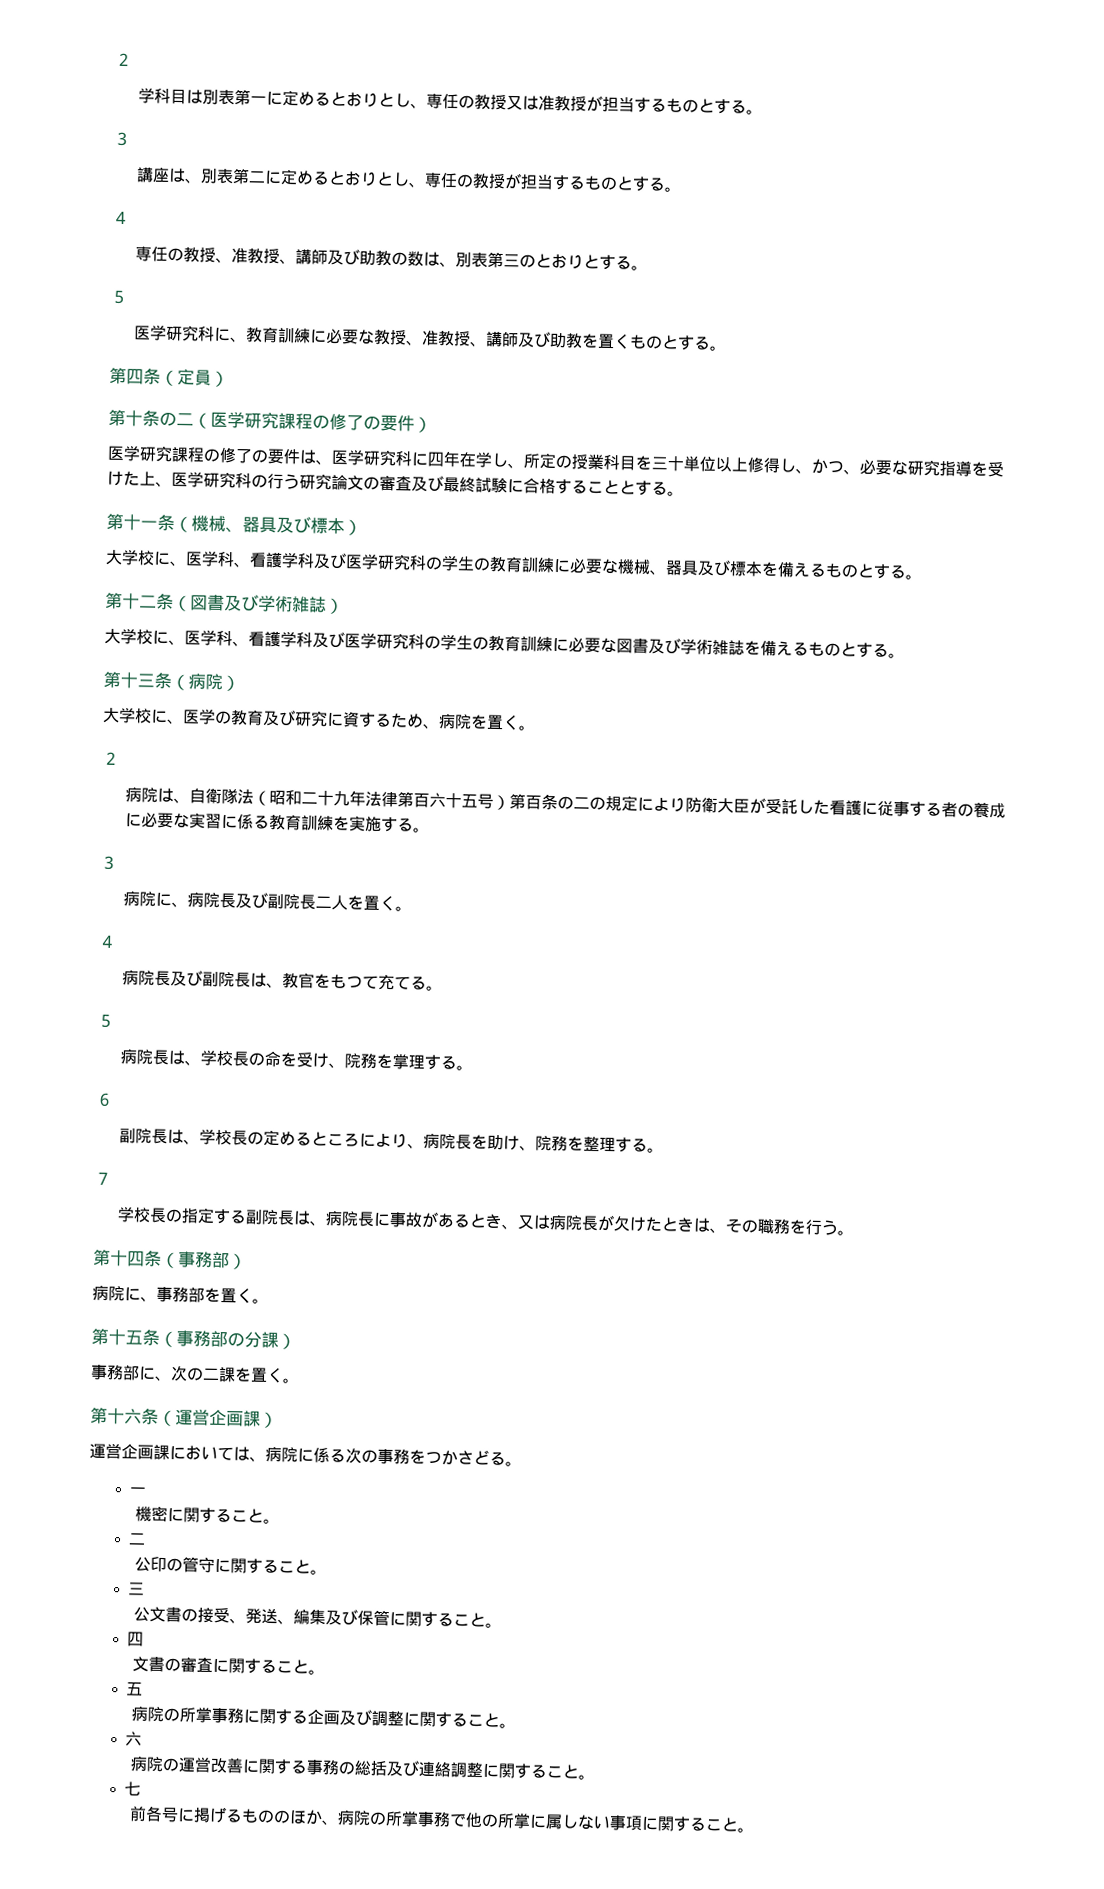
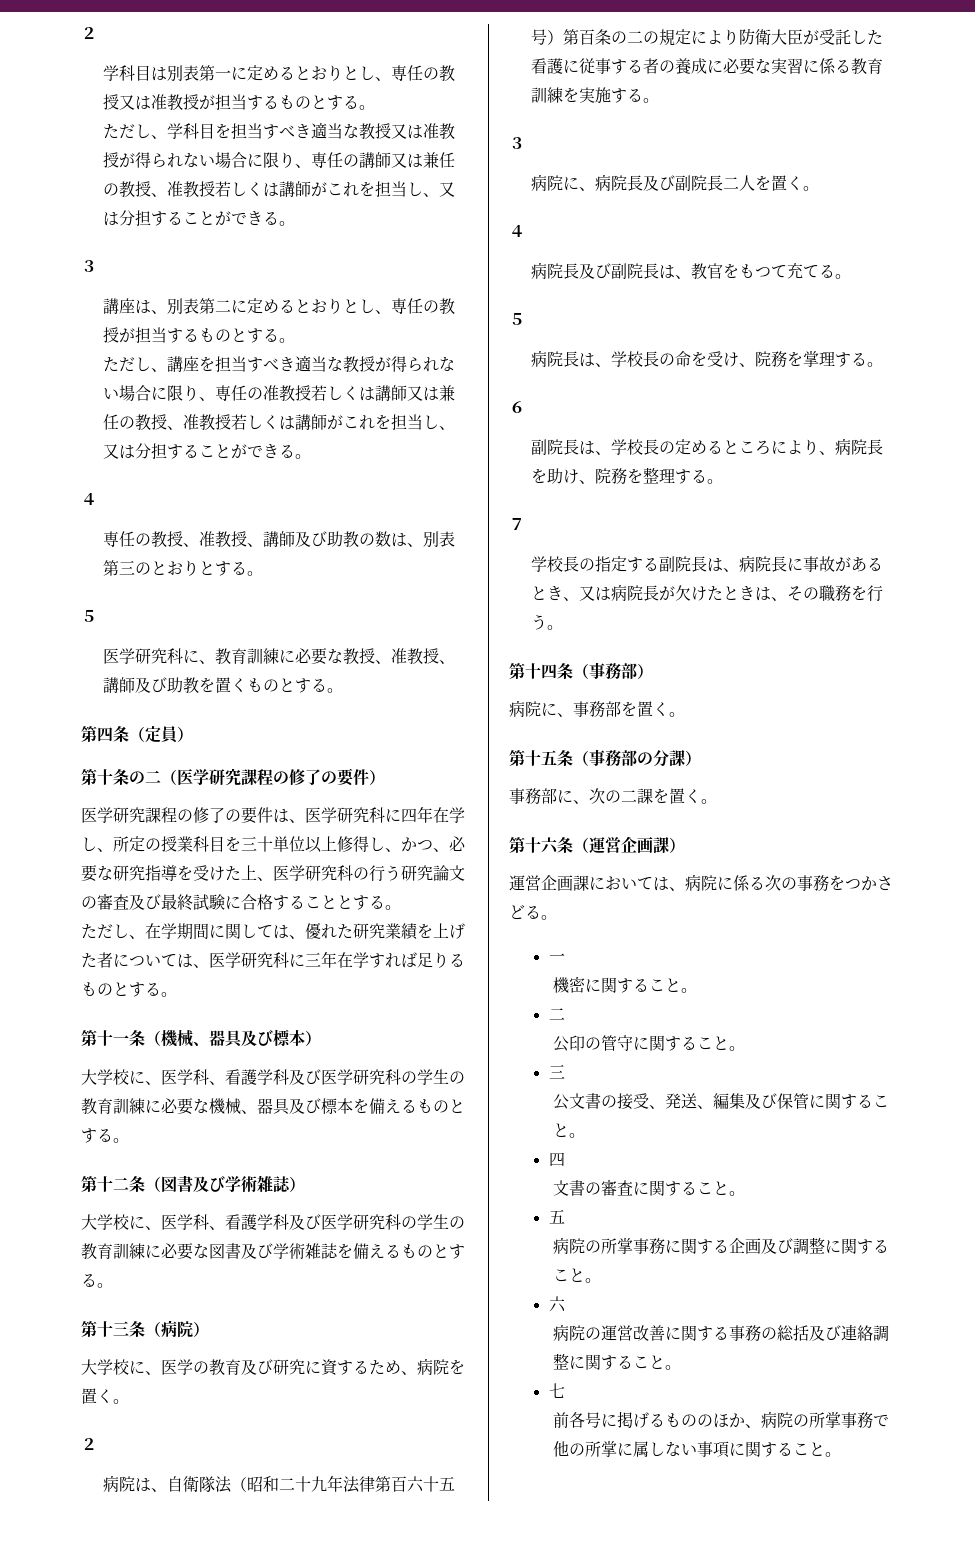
(763, 112) none -> [103,122,456,140] [103,152,456,169] [103,181,456,198] [103,210,296,226] // ただし、学科目を担当すべき適当な教授又は准教授が得られない場合に限り、専任の講師又は兼任の教授、准教授若しくは講師がこれを担当し、又は分担することができる。
(681, 189) none -> [103,355,456,373] [103,385,456,402] [103,414,456,431] [103,443,312,459] // ただし、講座を担当すべき適当な教授が得られない場合に限り、専任の准教授若しくは講師又は兼任の教授、准教授若しくは講師がこれを担当し、又は分担することができる。
(684, 494) none -> [81,923,465,940] [81,951,465,968] [81,982,177,997] // ただし、在学期間に関しては、優れた研究業績を上げた者については、医学研究科に三年在学すれば足りるものとする。

